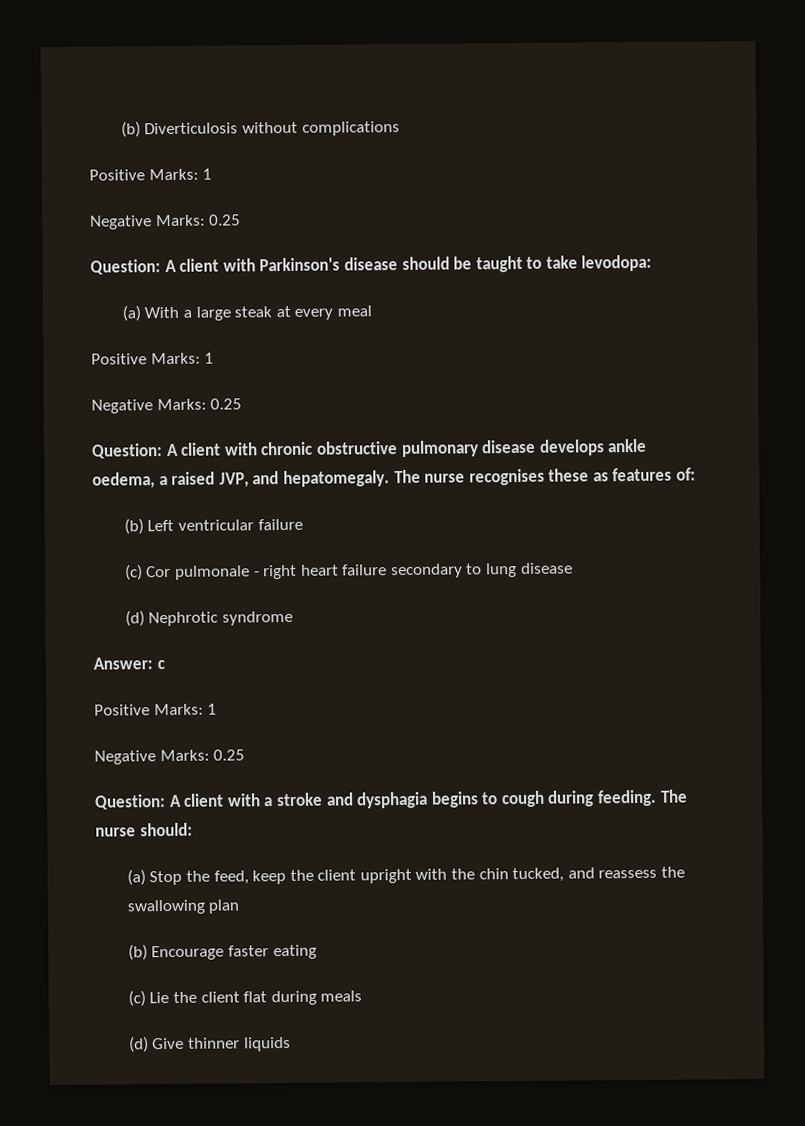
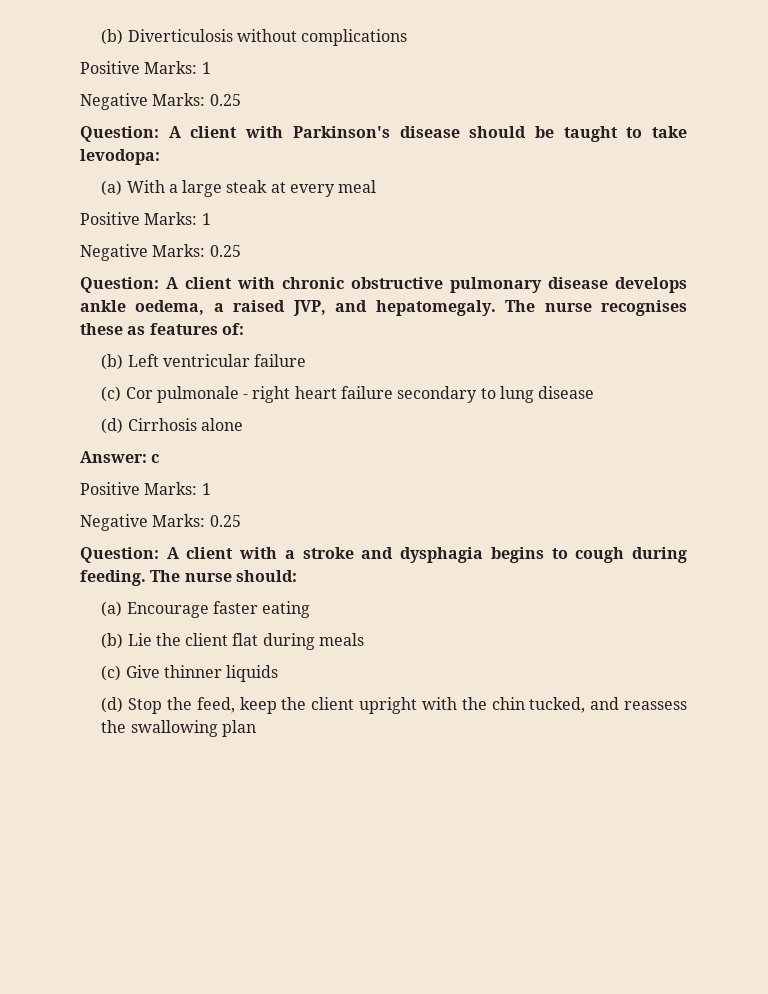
[148,610,293,627] Nephrotic syndrome -> [127,418,243,431] Cirrhosis alone
(146, 877) none -> [126,601,311,618] [101,633,365,650] [101,665,279,682] [101,697,124,713] Encourage faster eating // (b) Lie the client flat during meals // (c) Give thinner liquids // (d)
[127,944,317,961] [127,990,363,1007] [128,1036,291,1053] // (b) Encourage faster eating // (c) Lie the client flat during meals // (d) Give thinner liquids -> (256, 728) none

